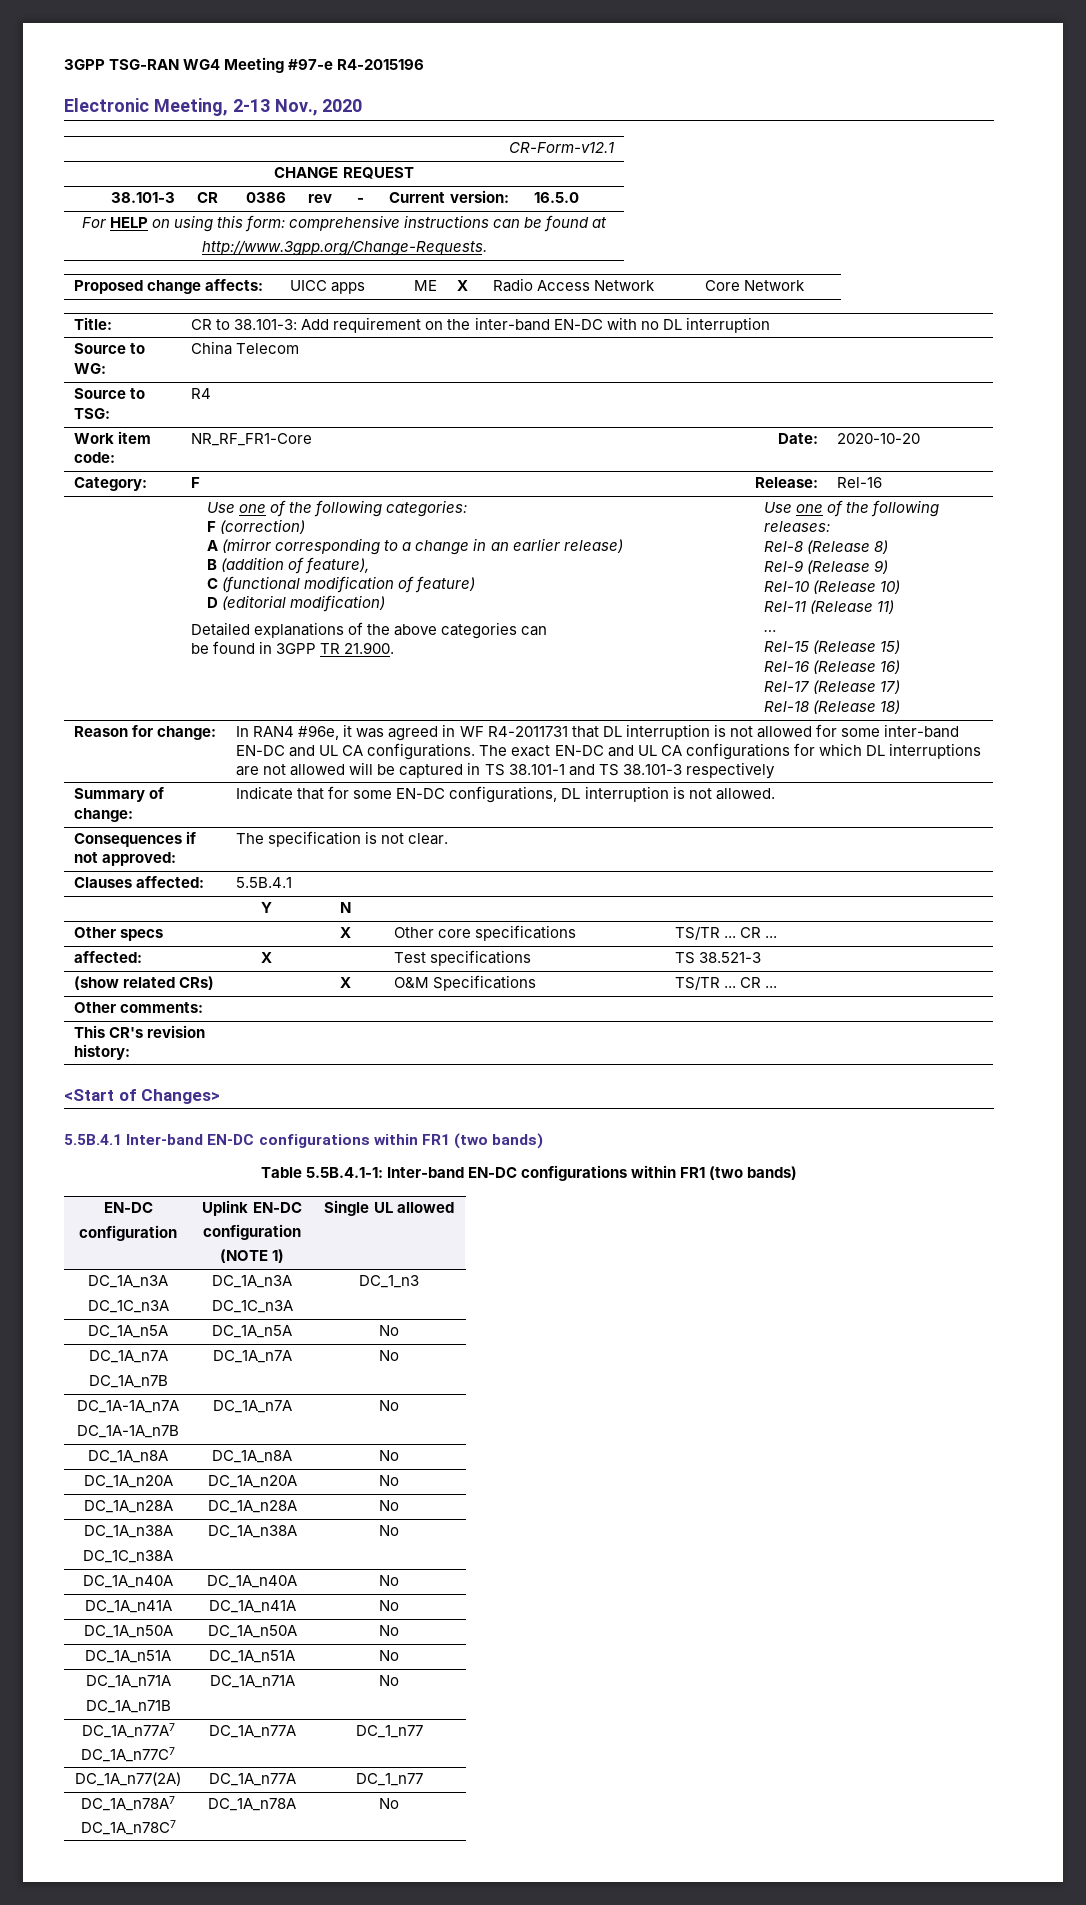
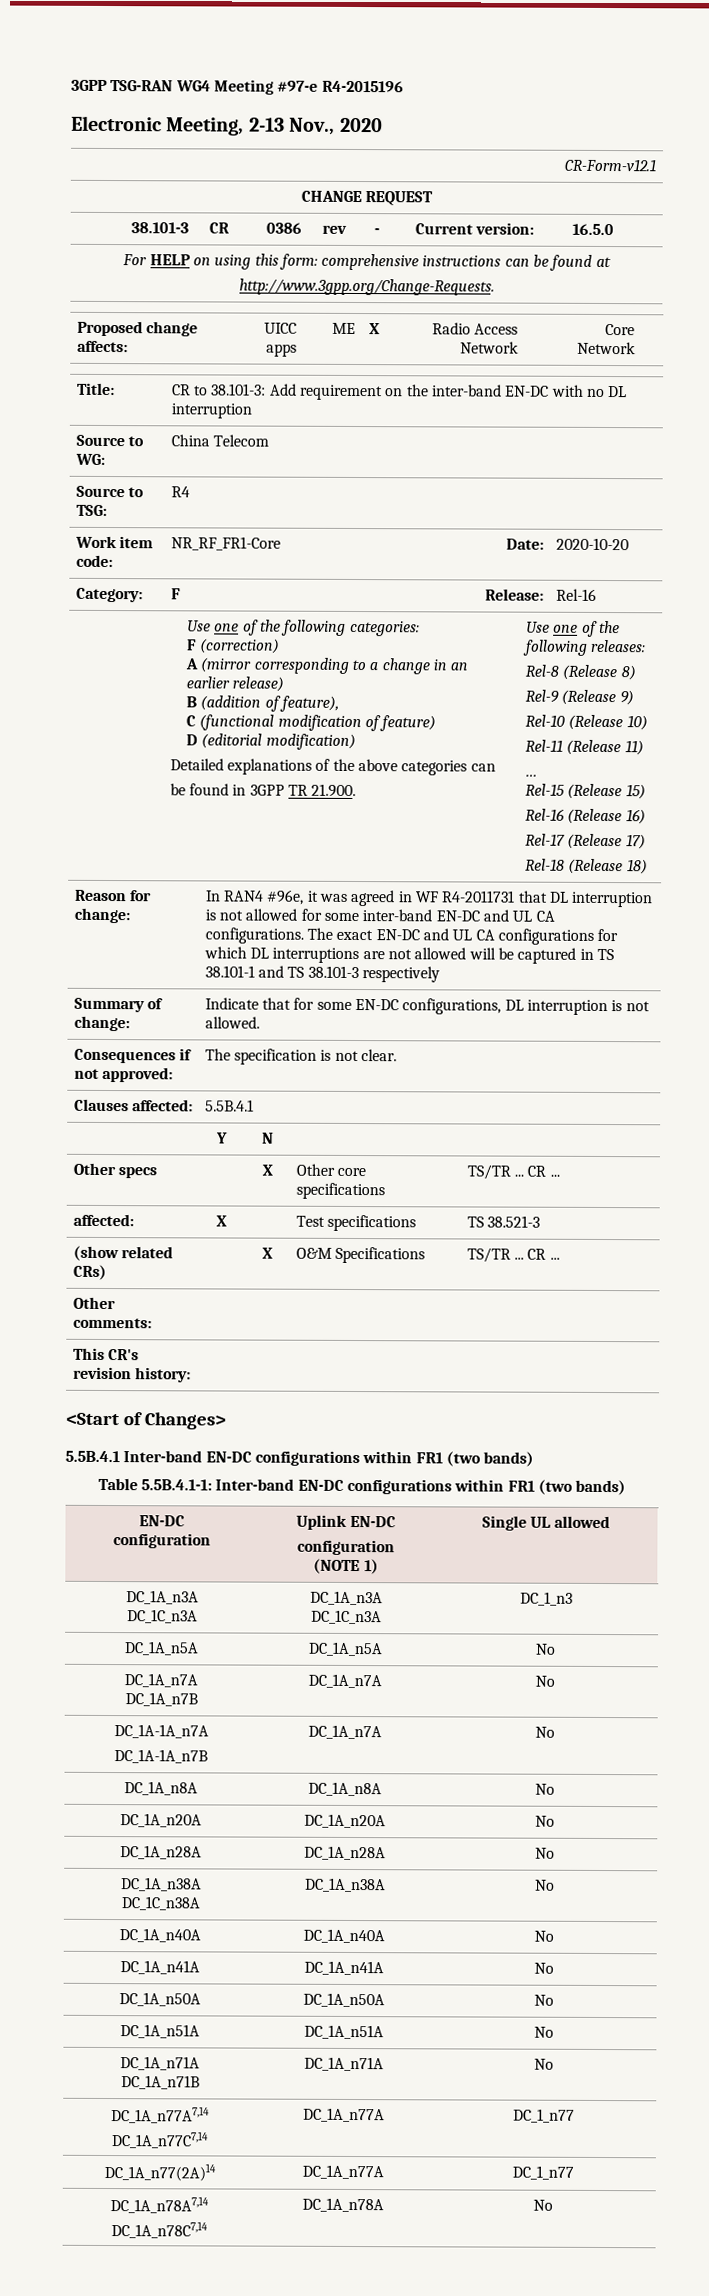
[81,1723,175,1738] [81,1747,175,1762] [208,1725,296,1738] [355,1725,423,1738] [75,1772,181,1786] [208,1773,296,1786] [355,1773,423,1786] [81,1796,175,1811] [80,1820,176,1835] DC_1A_n77A7 // DC_1A_n77C7 | DC_1A_n77A | DC_1_n77 // DC_1A_n77(2A) | DC_1A_n77A | DC_1_n77 // DC_1A_n78A7 // DC_1A_n78C7 -> [111,2106,210,2124] [111,2131,209,2149] [303,2107,385,2123] [513,2108,575,2123] [103,2163,216,2182] [302,2164,384,2180] [512,2165,574,2180] [110,2196,209,2214] [111,2221,208,2239] DC_1A_n77A7,14 // DC_1A_n77C7,14 | DC_1A_n77A | DC_1_n77 // DC_1A_n77(2A)14 | DC_1A_n77A | DC_1_n77 // DC_1A_n78A7,14 // DC_1A_n78C7,14

